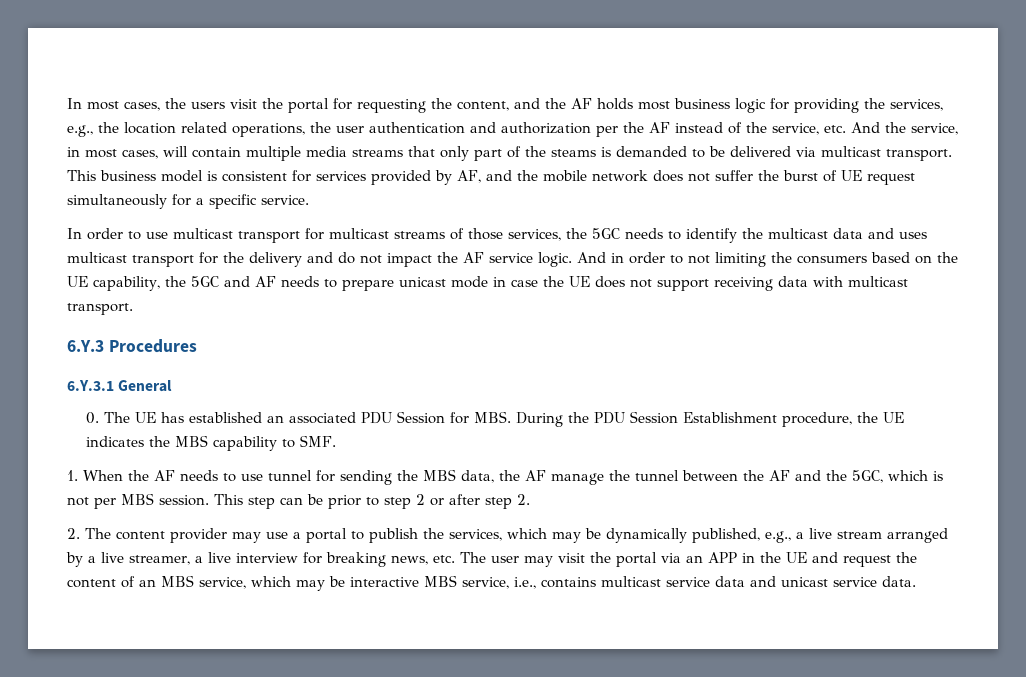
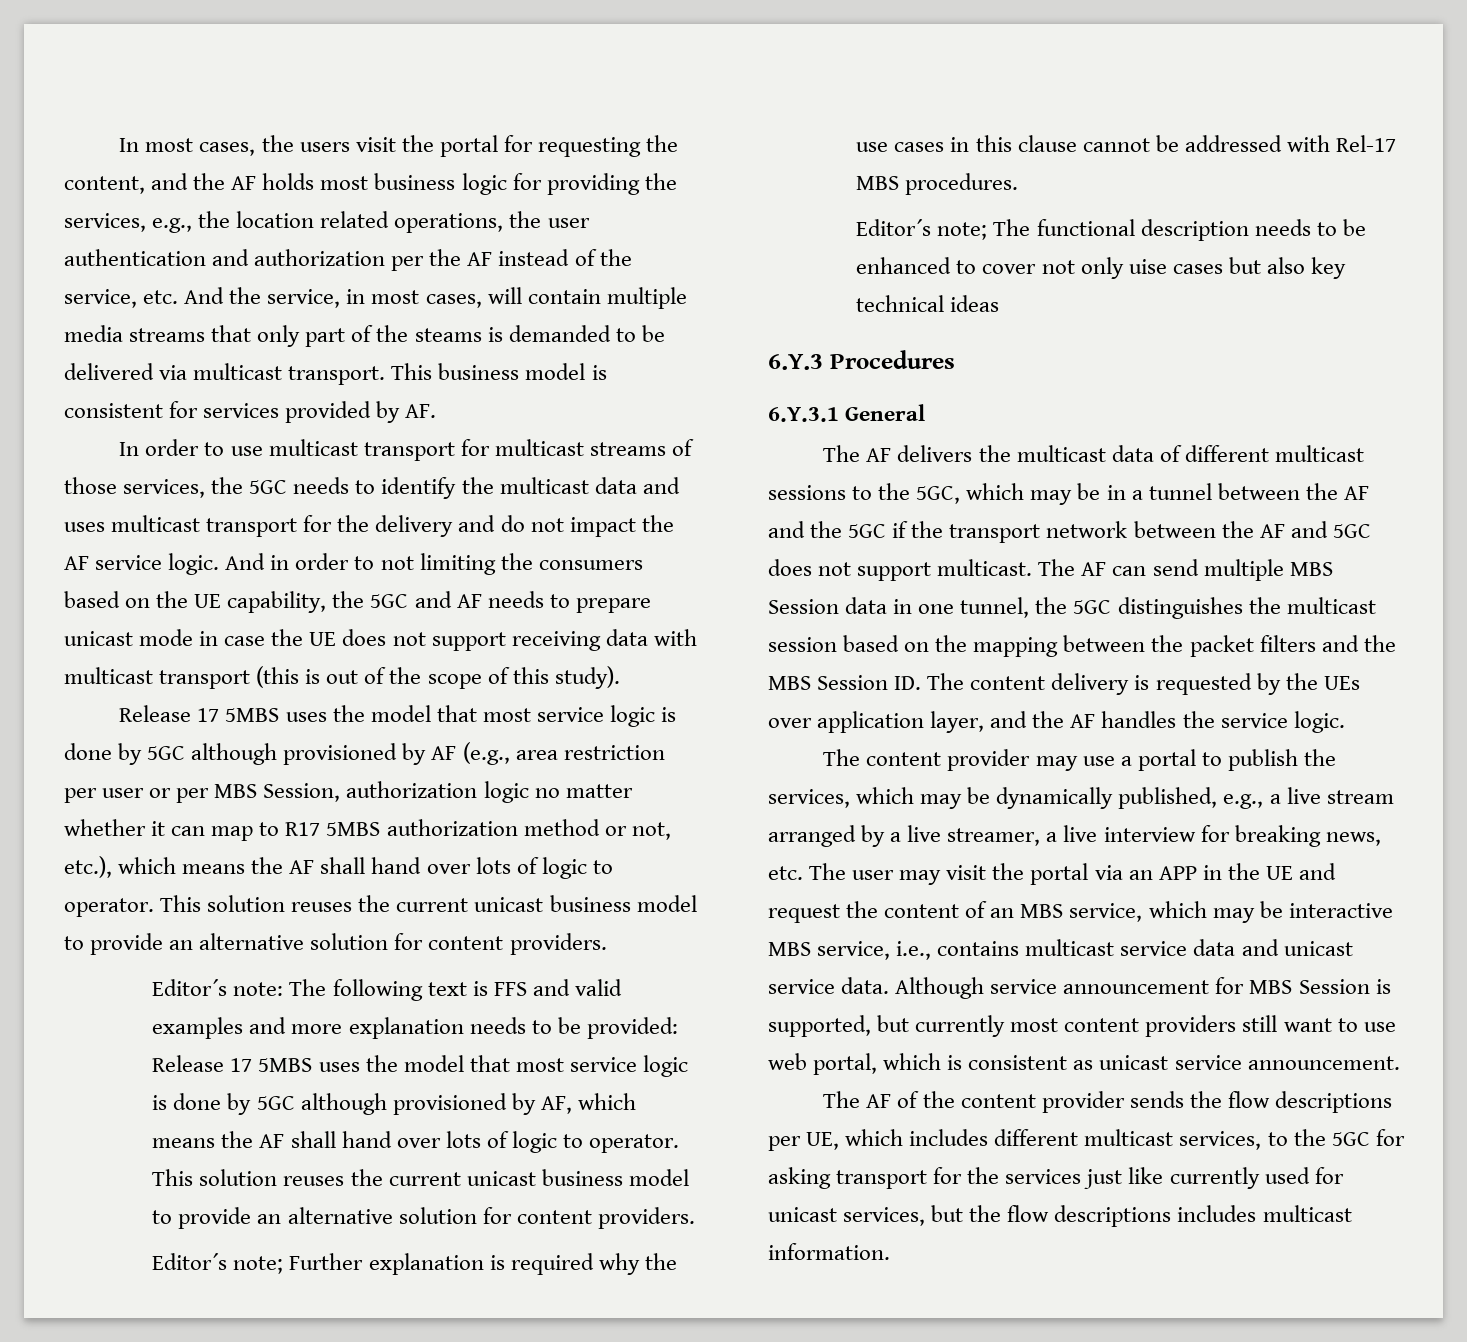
[457,170,915,185] [67,194,309,209] AF, and the mobile network does not suffer the burst of UE request simultaneously for a specific service. -> [405,404,437,418] AF.
[67,303,133,315] [67,339,197,353] [67,380,173,392] [85,411,904,427] [85,435,336,451] [67,469,630,485] transport. // 6.Y.3 Procedures // 6.Y.3.1 General // 0. The UE has established an associated PDU Session for MBS. During the PDU Session Establishment procedure, the UE indicates the MBS capability to SMF. // 1. When the AF needs to use tunnel for sending the MBS data, the AF manage the -> [159,666,620,689] [119,705,677,727] [64,742,665,765] [64,781,633,803] [64,819,671,841] [64,856,613,879] [64,895,697,917] [64,933,607,955] [152,979,622,1001] [152,1017,678,1039] [152,1055,689,1077] [152,1093,636,1115] [152,1131,680,1153] [152,1169,689,1186] [152,1207,695,1229] [152,1253,677,1275] [856,135,1397,152] [856,173,1019,195] [856,219,1366,241] [856,257,1347,279] [856,295,1000,312] [768,350,955,370] [768,404,926,422] [823,445,1364,462] [768,483,1143,505] transport (this is out of the scope of this study). // Release 17 5MBS uses the model that most service logic is done by 5GC although provisioned by AF (e.g., area restriction per user or per MBS Session, authorization logic no matter whether it can map to R17 5MBS authorization method or not, etc.), which means the AF shall hand over lots of logic to operator. This solution reuses the current unicast business model to provide an alternative solution for content providers. // Editor´s note: The following text is FFS and valid examples and more explanation needs to be provided: Release 17 5MBS uses the model that most service logic is done by 5GC although provisioned by AF, which means the AF shall hand over lots of logic to operator. This solution reuses the current unicast business model to provide an alternative solution for content providers. // Editor´s note; Further explanation is required why the use cases in this clause cannot be addressed with Rel-17 MBS procedures. // Editor´s note; The functional description needs to be enhanced to cover not only uise cases but also key technical ideas // 6.Y.3 Procedures // 6.Y.3.1 General // The AF delivers the multicast data of different multicast sessions to the 5GC, which may be in a
[852,470,943,483] [67,493,530,509] [67,528,80,539] 5GC, which is not per MBS session. This step can be prior to step 2 or after step 2. // 2. -> [848,521,1371,543] [768,559,1333,581] [768,597,1376,619] [768,635,1396,657] [768,673,1360,695] [768,711,1345,733] 5GC if the transport network between the AF and 5GC does not support multicast. The AF can send multiple MBS Session data in one tunnel, the 5GC distinguishes the multicast session based on the mapping between the packet filters and the MBS Session ID. The content delivery is requested by the UEs over application layer, and the AF handles the service logic. //
(916, 581) none -> [895,977,1391,999] [768,1015,1396,1037] [768,1053,1400,1075] [823,1091,1392,1113] [768,1129,1405,1151] [768,1167,1344,1189] [768,1205,1352,1227] [768,1243,890,1260] Although service announcement for MBS Session is supported, but currently most content providers still want to use web portal, which is consistent as unicast service announcement. // The AF of the content provider sends the flow descriptions per UE, which includes different multicast services, to the 5GC for asking transport for the services just like currently used for unicast services, but the flow descriptions includes multicast information.

